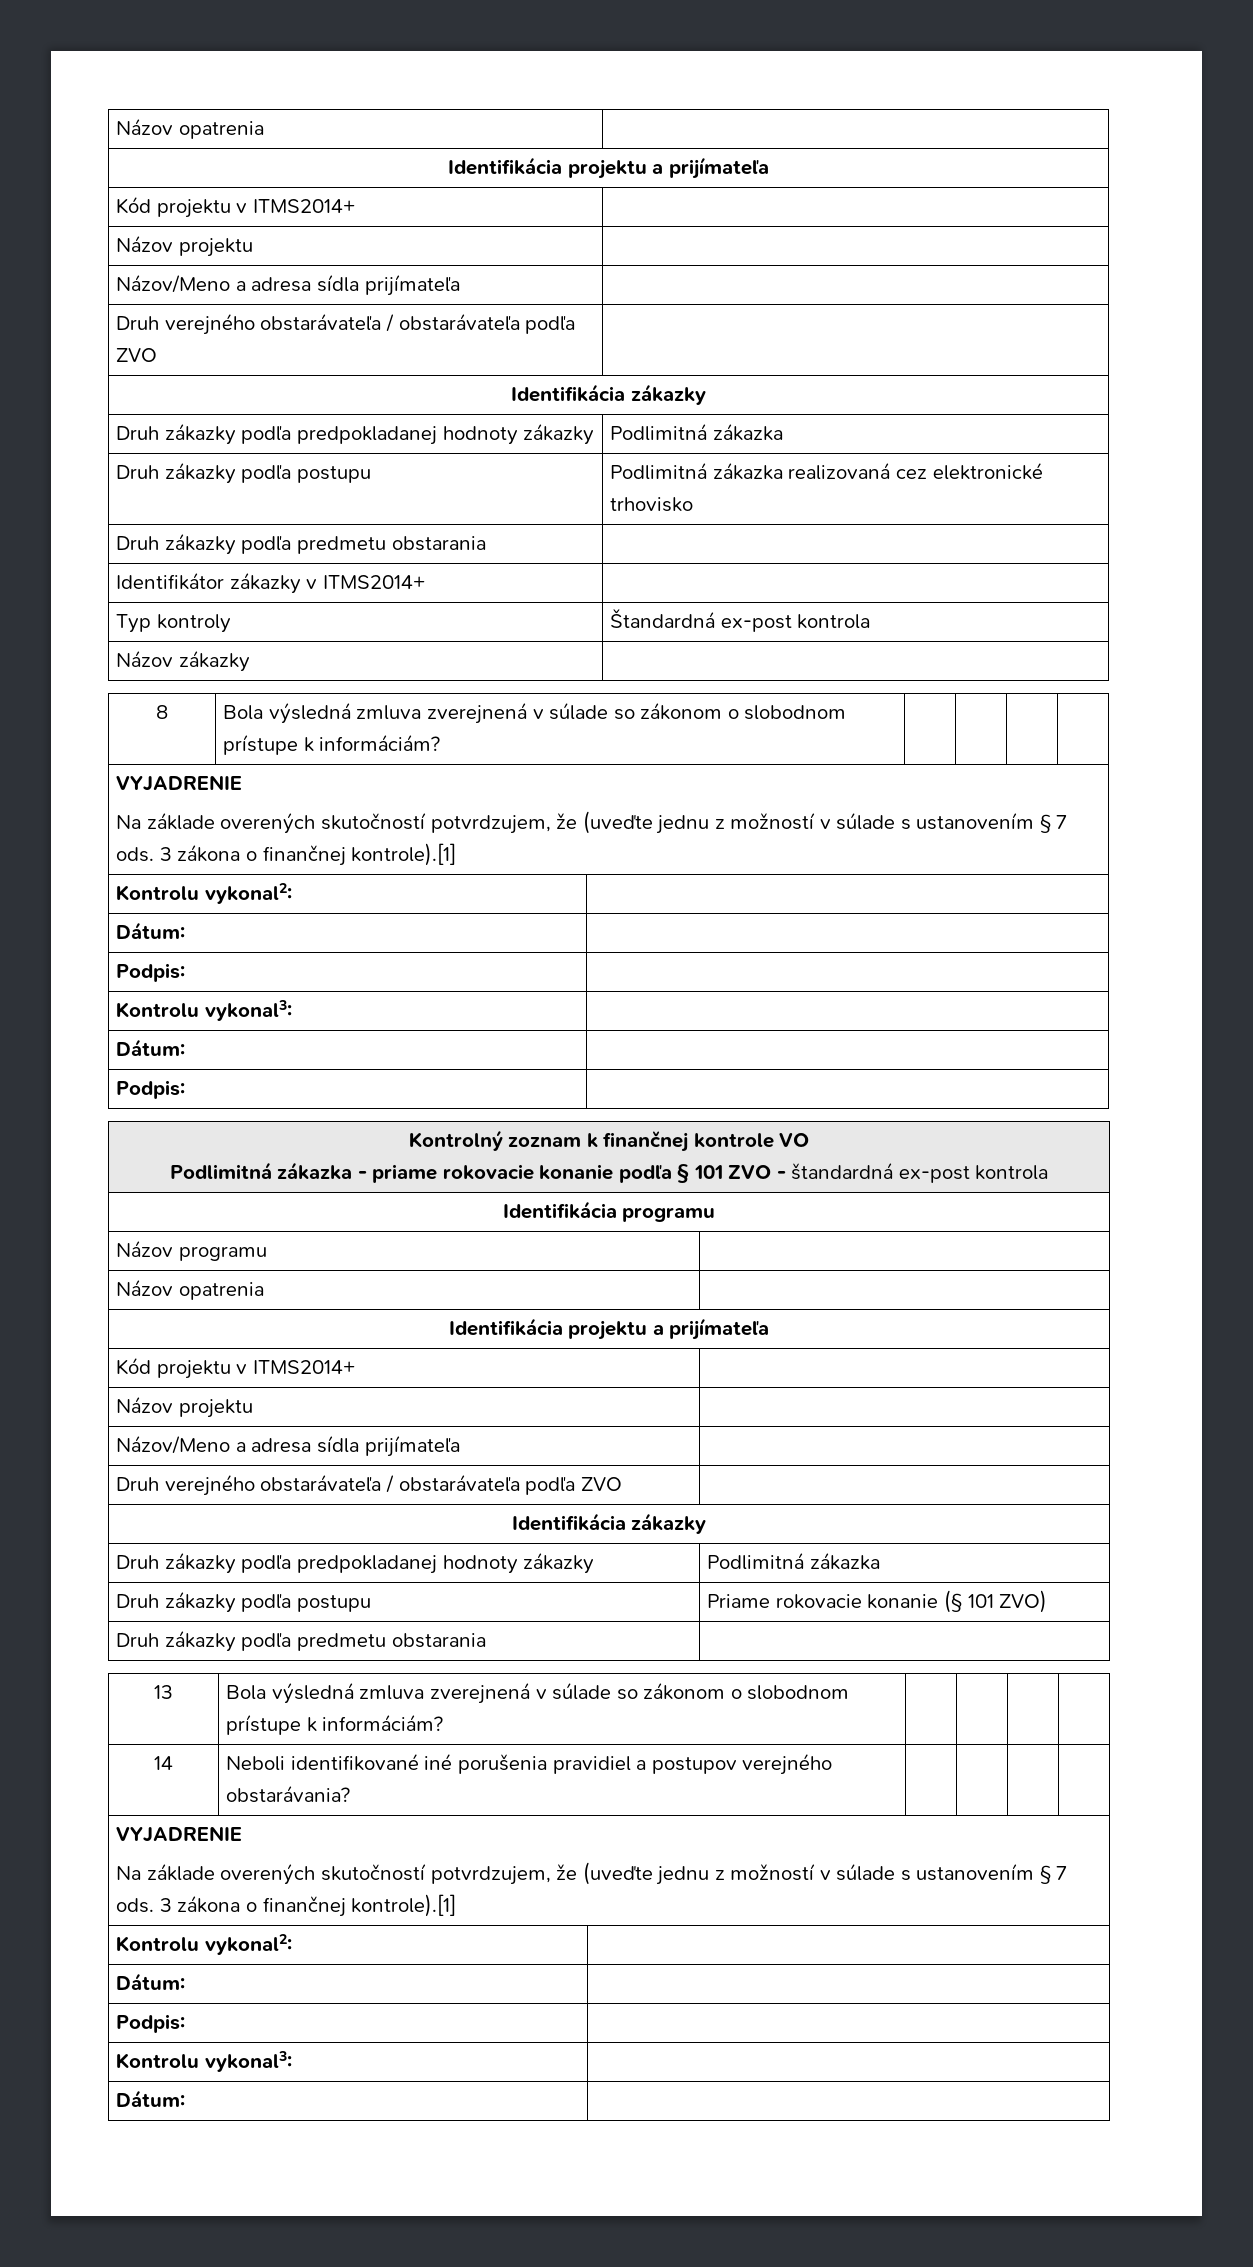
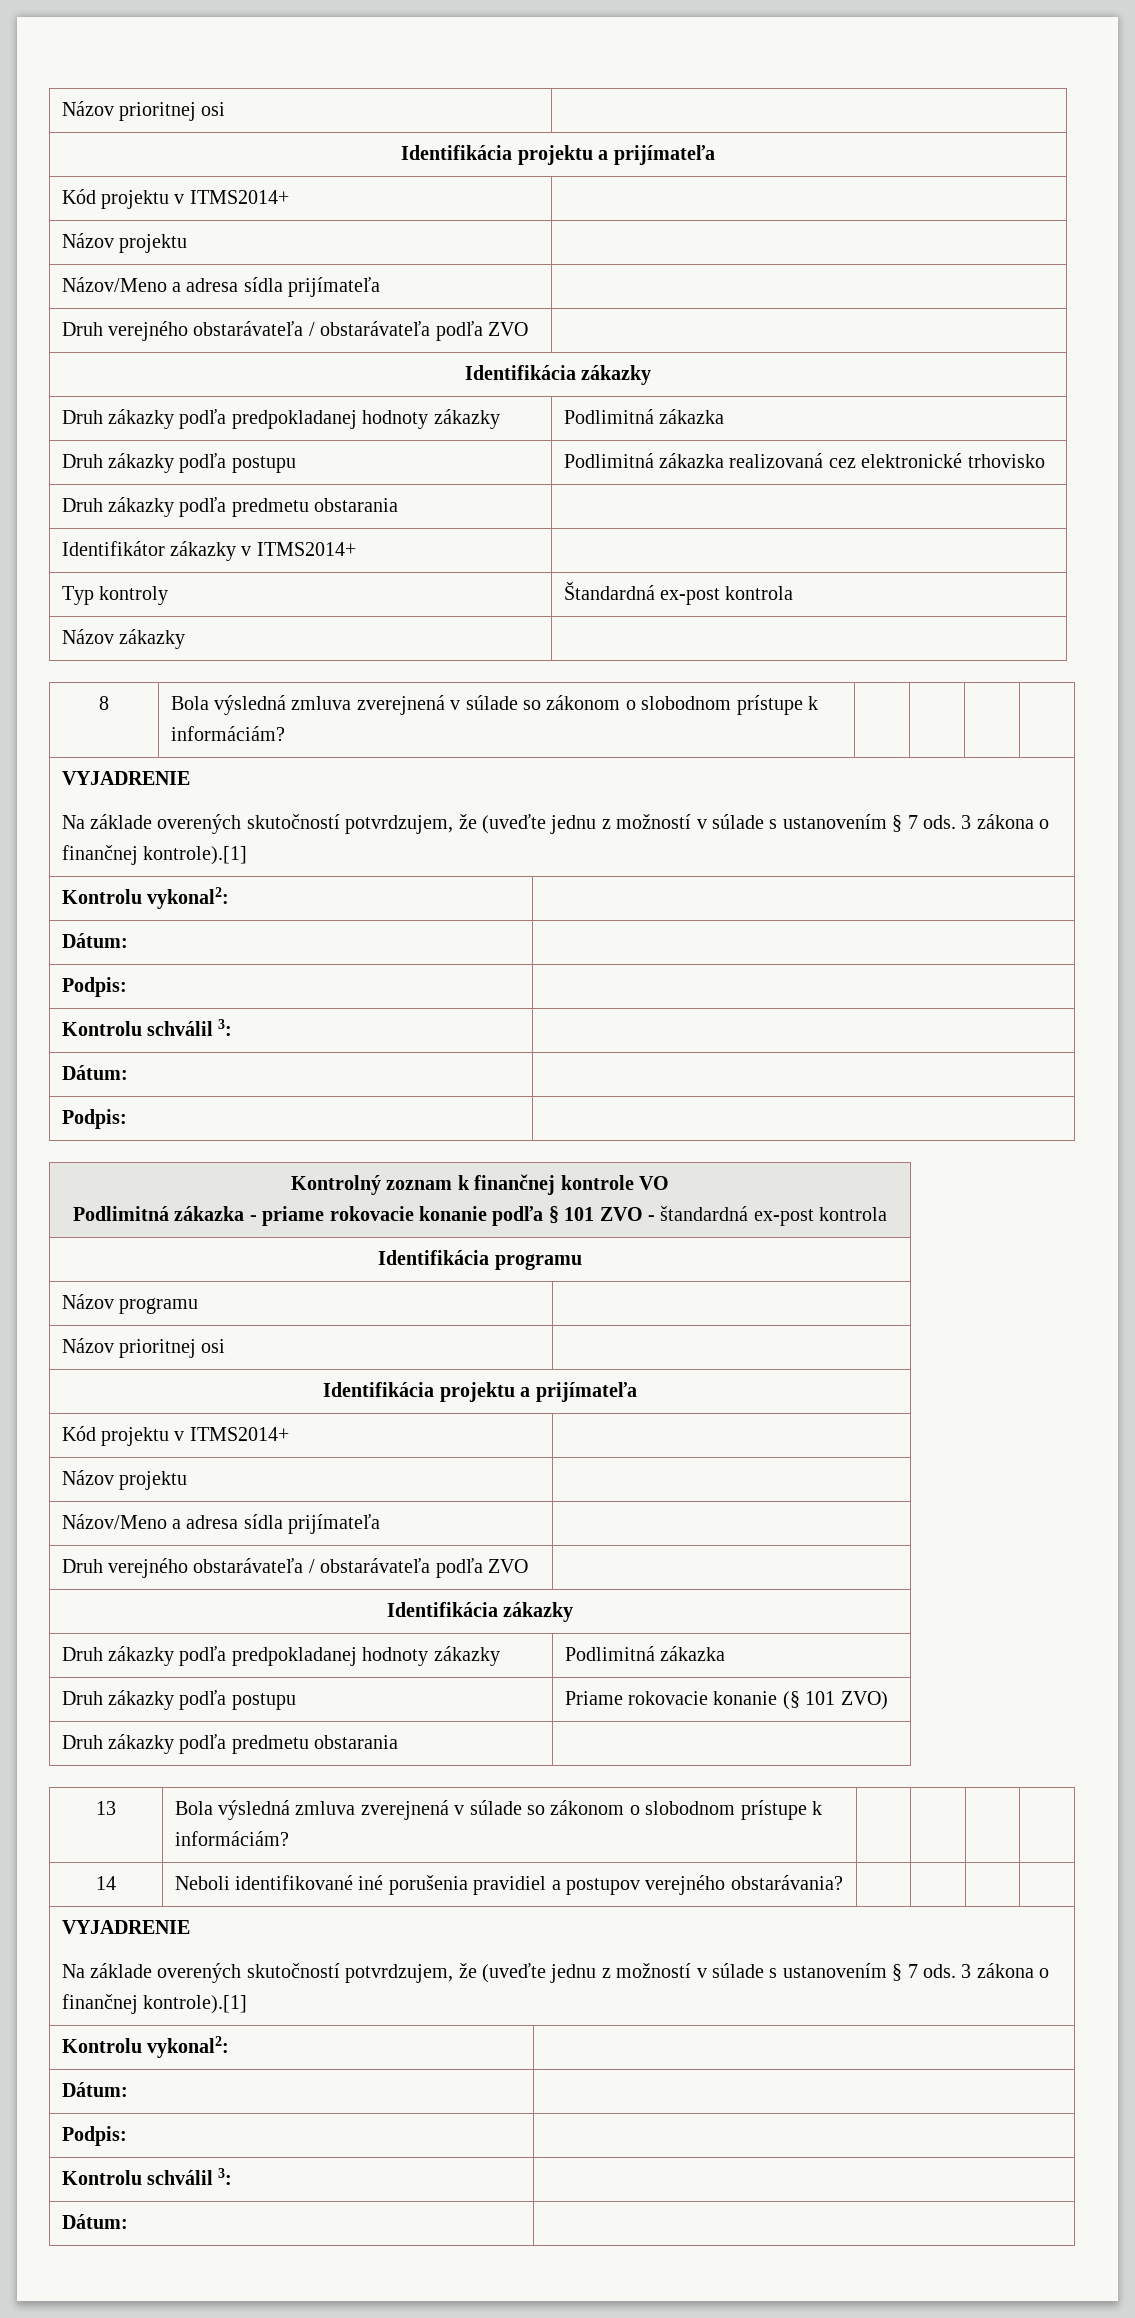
[116,118,264,139] Názov opatrenia -> [61,101,226,121] Názov prioritnej osi
[204,1000,292,1021] vykonal3: -> [146,1019,233,1036] schválil 3:
[178,1282,264,1300] opatrenia -> [118,1339,226,1358] prioritnej osi
[204,2051,292,2072] vykonal3: -> [146,2168,233,2185] schválil 3:

